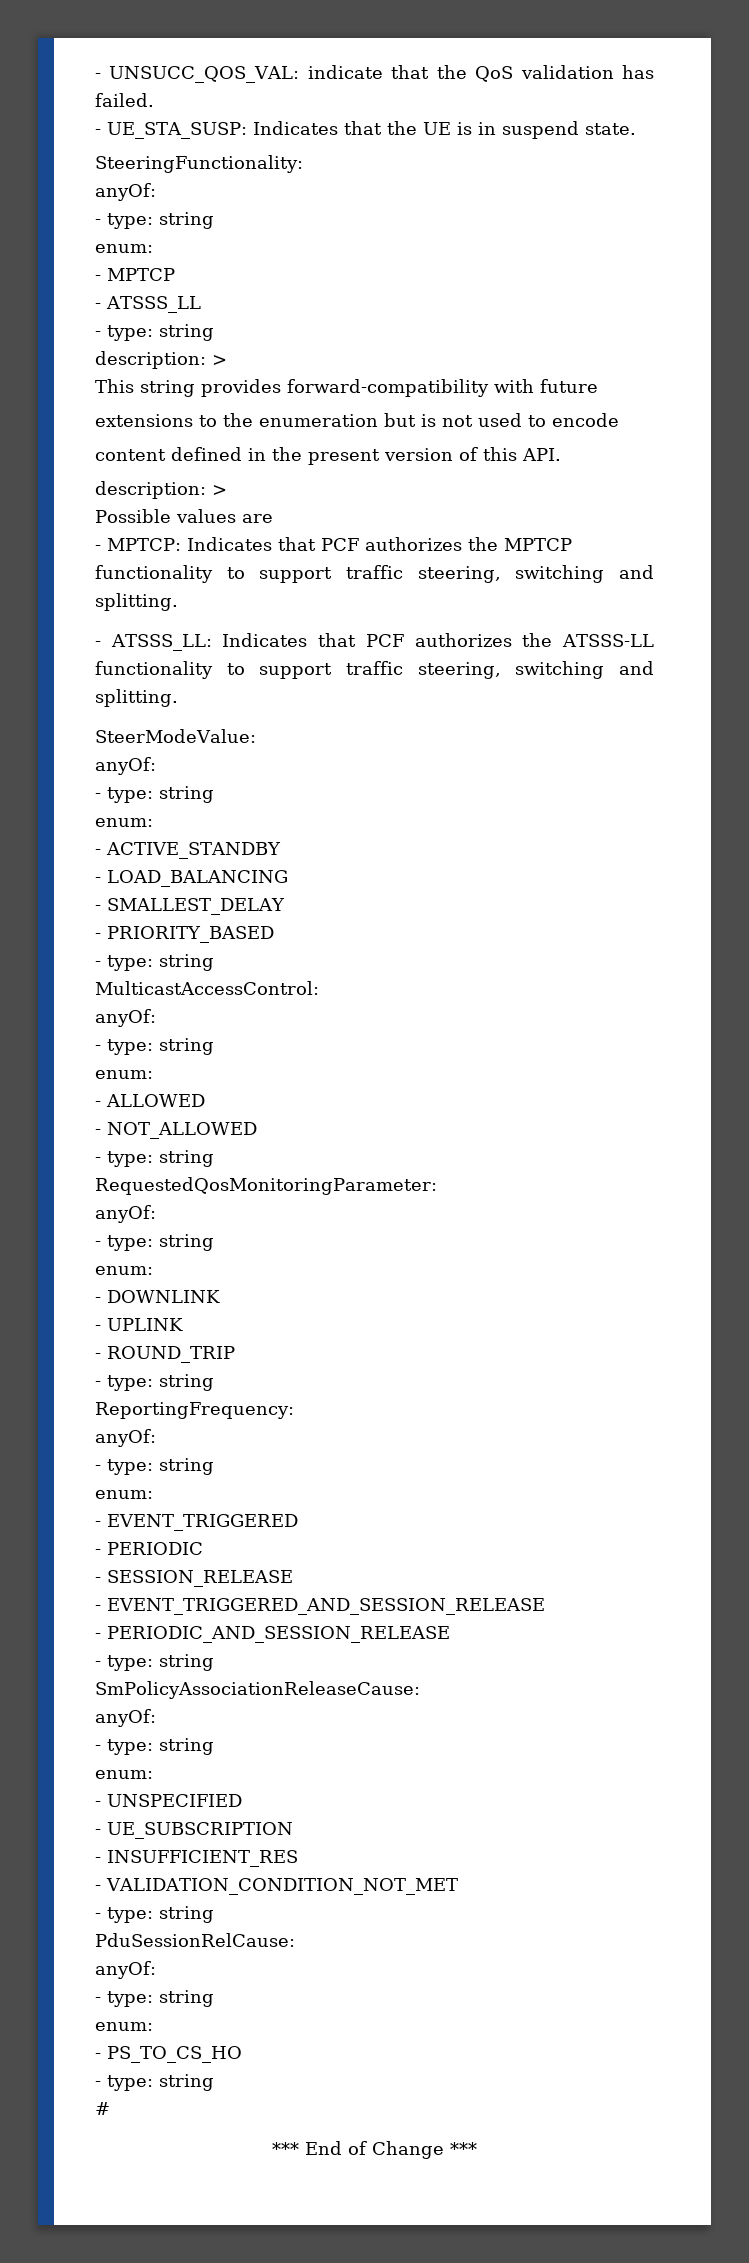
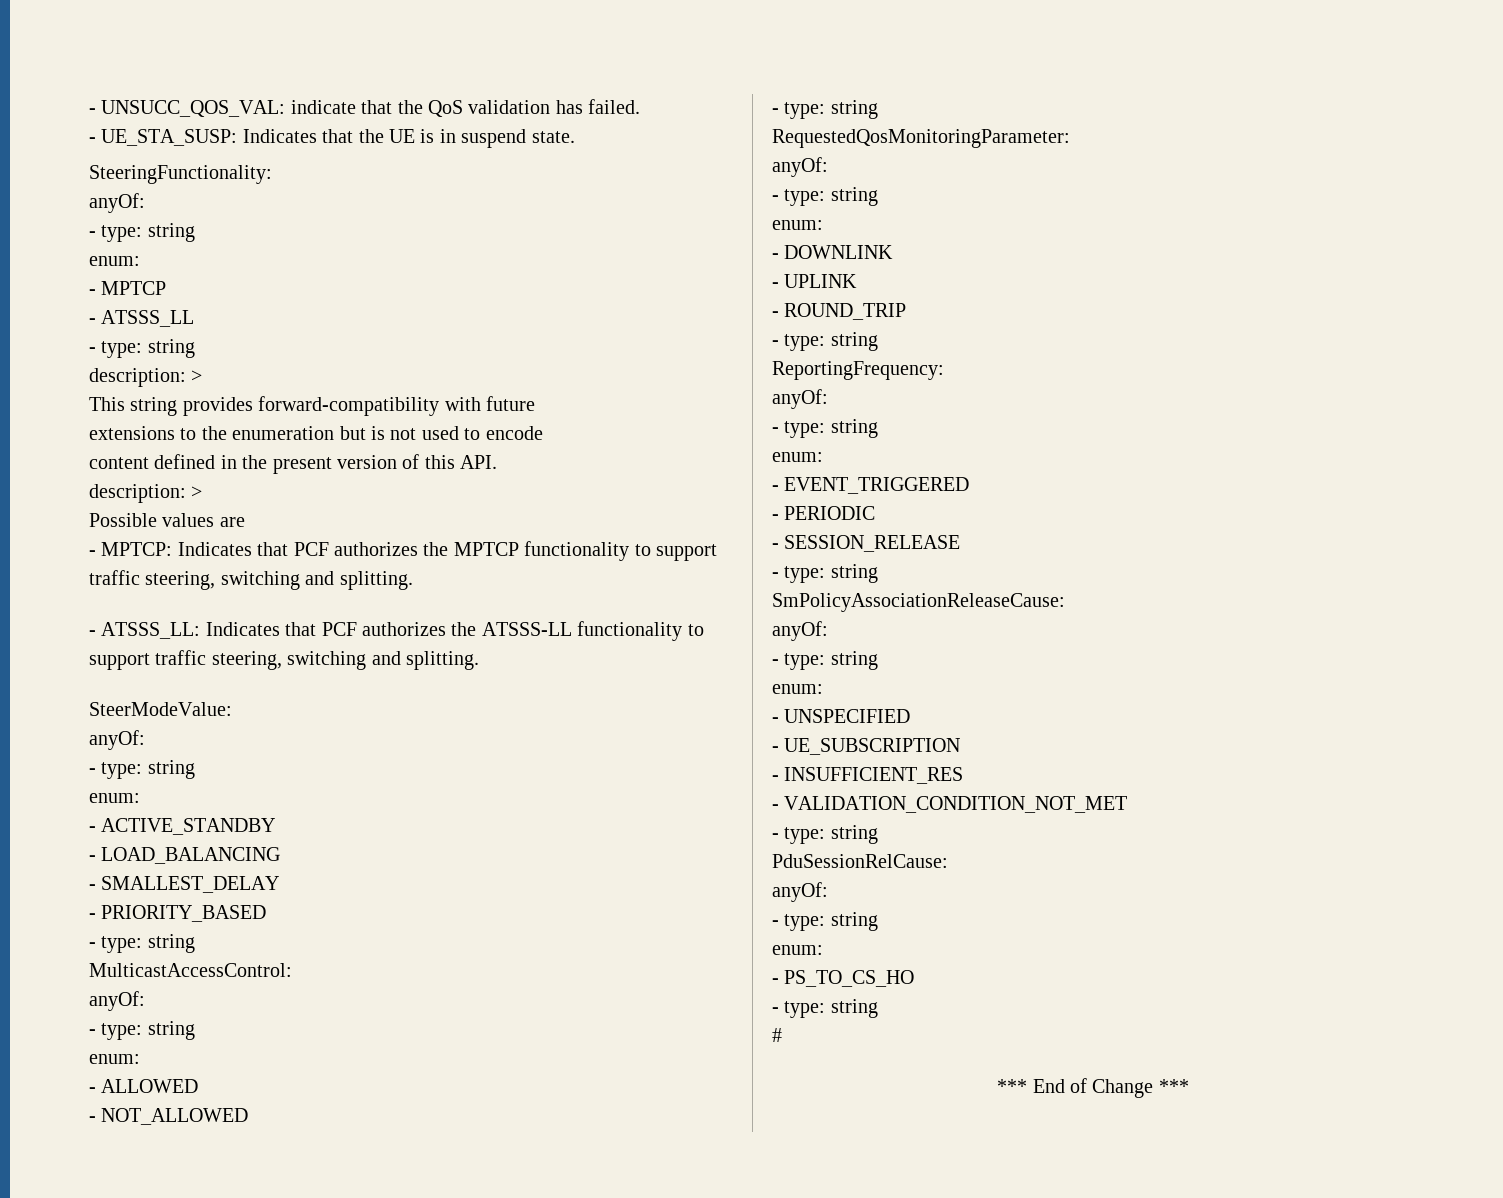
[95,1598,545,1615] [95,1626,450,1643] // - EVENT_TRIGGERED_AND_SESSION_RELEASE // - PERIODIC_AND_SESSION_RELEASE -> (961, 543) none

